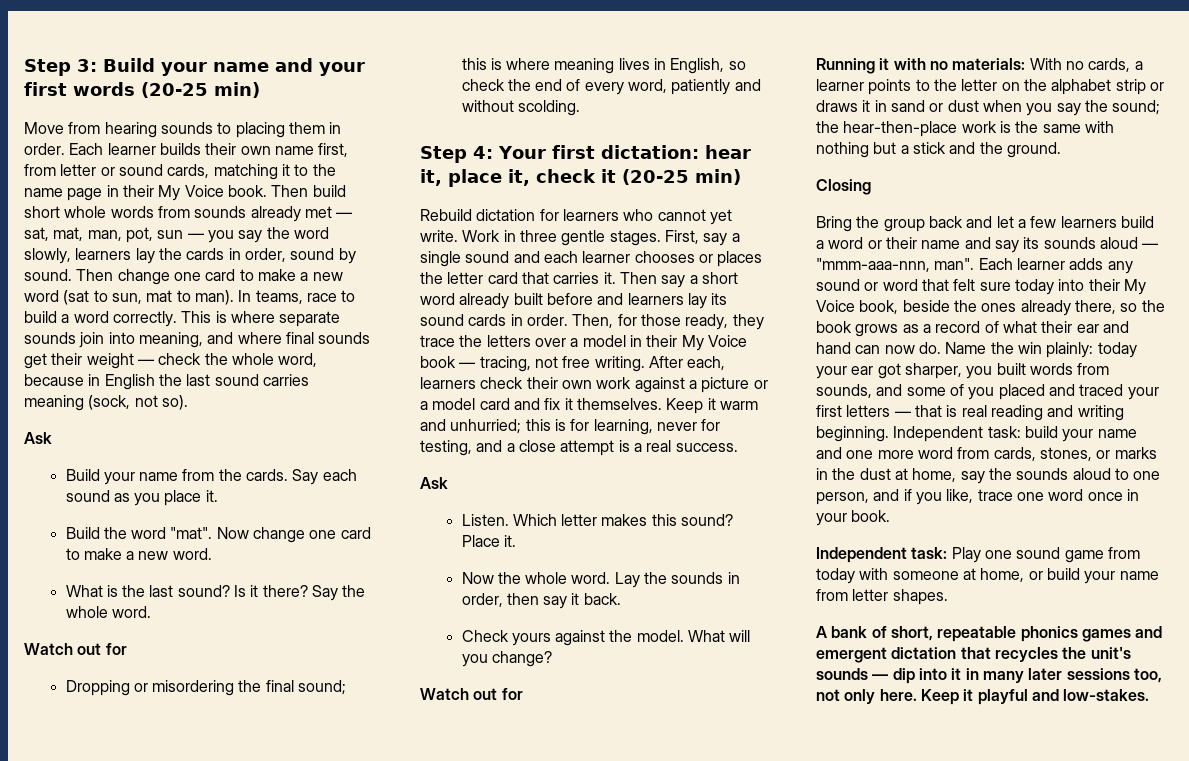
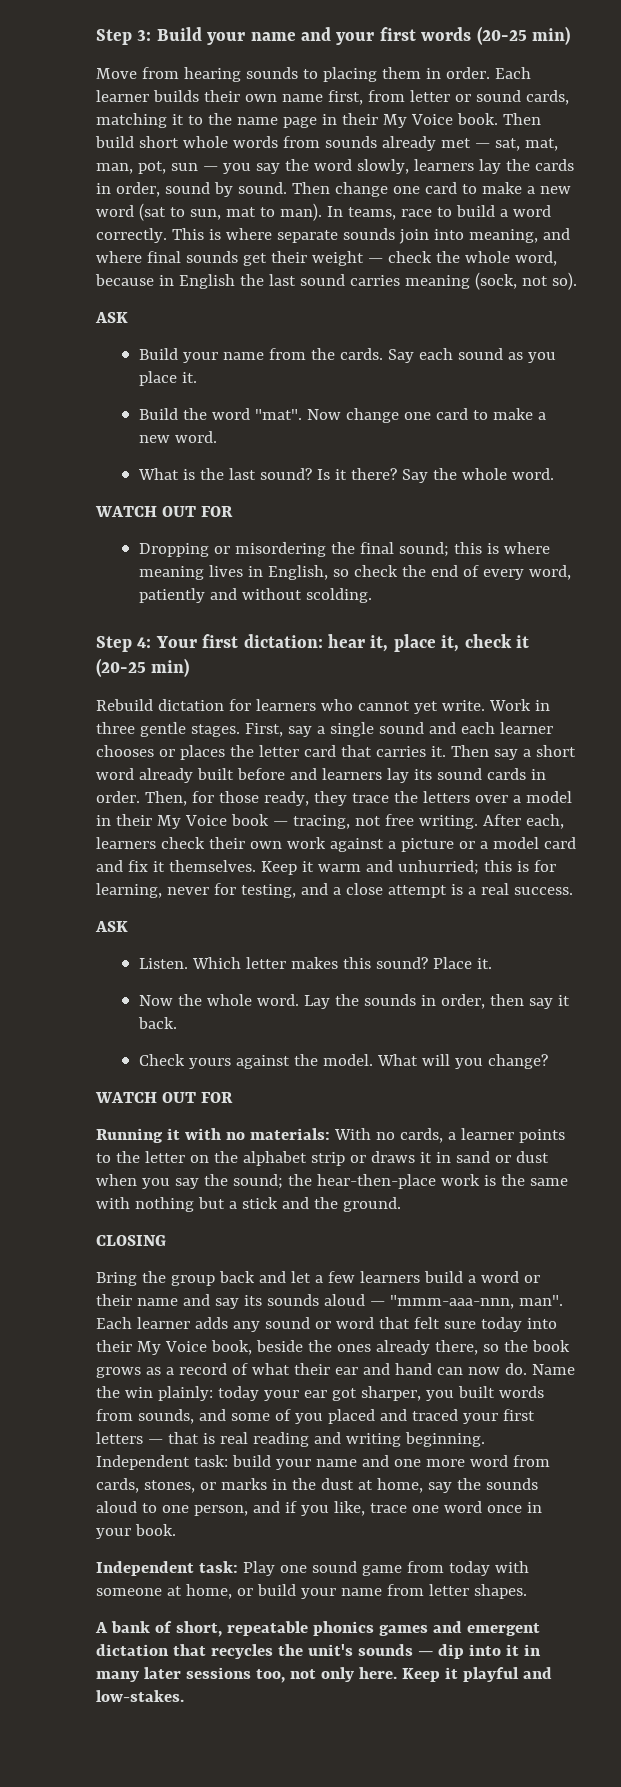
[24,432,52,444] Ask -> [95,312,128,323] ASK
[24,643,127,655] Watch out for -> [95,506,233,517] WATCH OUT FOR
[420,477,448,489] Ask -> [95,921,128,932] ASK
[420,688,523,700] Watch out for -> [95,1092,233,1103] WATCH OUT FOR
[816,179,871,195] Closing -> [96,1235,166,1246] CLOSING

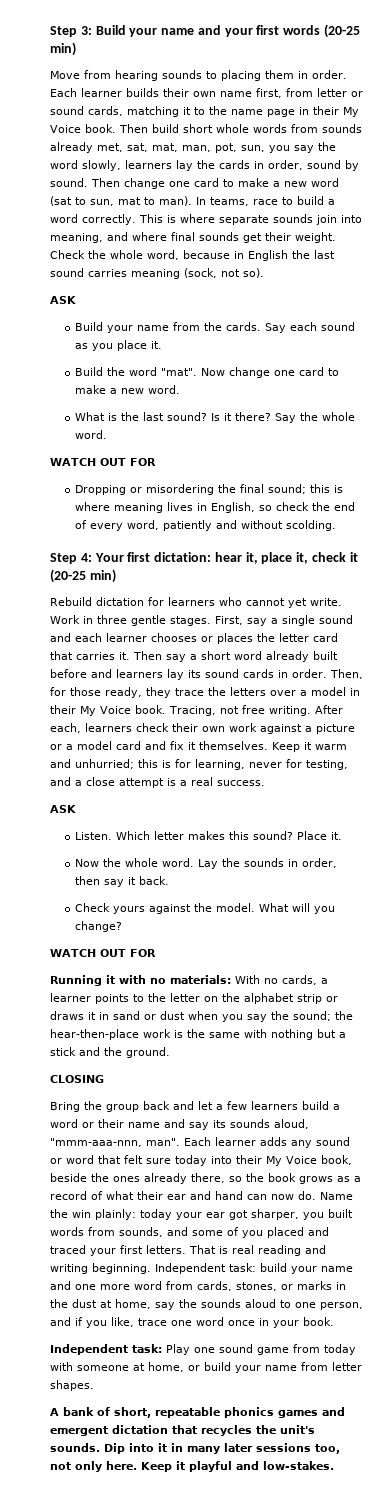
[440,138,490,148] met — -> [97,143,123,152] met,
[170,163,218,171] sun — -> [241,145,265,152] sun,
[311,251,432,266] weight — check -> [295,232,336,243] [50,250,85,259] weight. Check
[230,814,350,829] book — tracing, -> [135,705,216,716] book. Tracing,
[323,1294,385,1306] aloud — -> [274,1119,309,1129] aloud,
[96,1432,199,1444] letters — that -> [146,1245,216,1254] letters. That
[357,1644,464,1659] sounds — dip -> [50,1443,125,1454] sounds. Dip

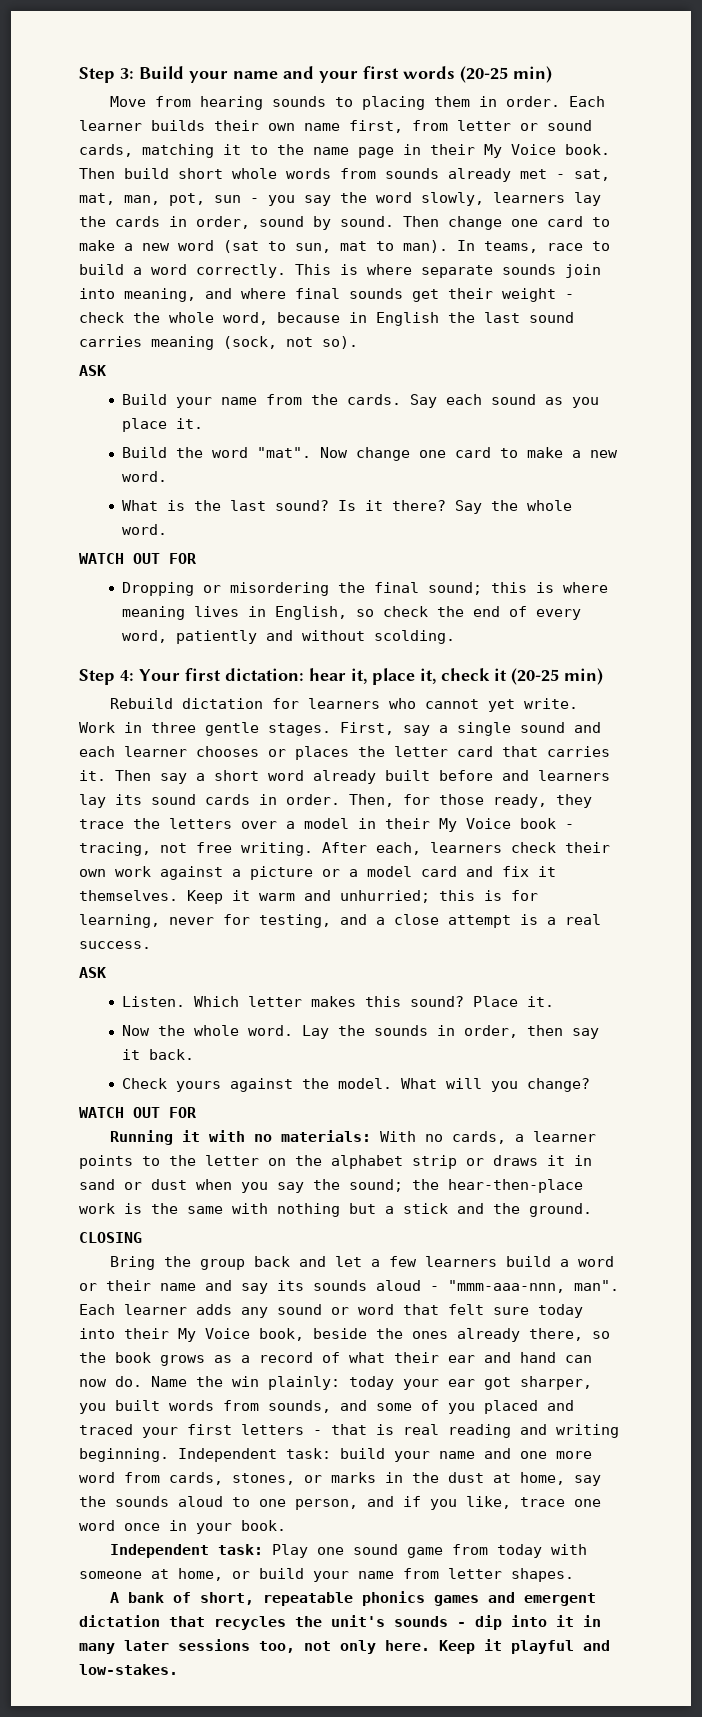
[97,143,123,152] met, -> [520,169,565,179] met -
[241,145,265,152] sun, -> [214,195,259,203] sun -
[295,232,336,243] [50,250,85,259] weight. Check -> [502,288,574,302] [79,312,124,323] weight - check
[135,705,216,716] book. Tracing, -> [520,818,574,829] [79,842,151,856] book - tracing,
[274,1119,309,1129] aloud, -> [376,1280,439,1291] aloud -
[146,1245,216,1254] letters. That -> [241,1424,367,1435] letters - that
[50,1443,125,1454] sounds. Dip -> [394,1615,502,1630] sounds - dip

